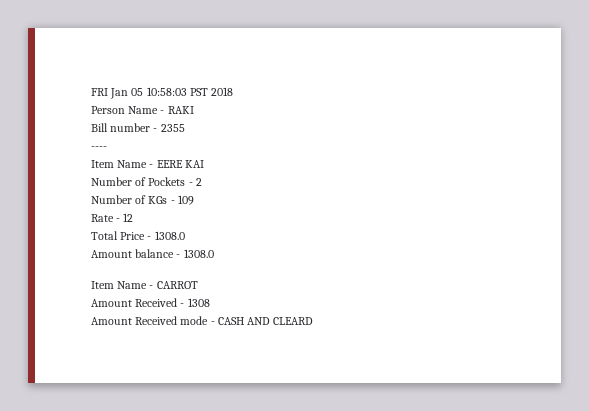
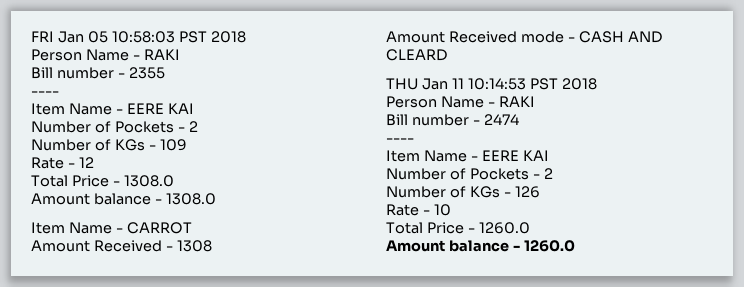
(314, 321) none -> [386,78,597,90] [386,96,535,108] [386,114,519,126] [386,138,414,143] [386,150,549,162] [386,168,553,180] [386,186,540,198] [386,204,451,216] [386,222,530,234] [386,240,575,252] // THU Jan 11 10:14:53 PST 2018 // Person Name - RAKI // Bill number - 2474 // ---- // Item Name - EERE KAI // Number of Pockets - 2 // Number of KGs - 126 // Rate - 10 // Total Price - 1260.0 // Amount balance - 1260.0

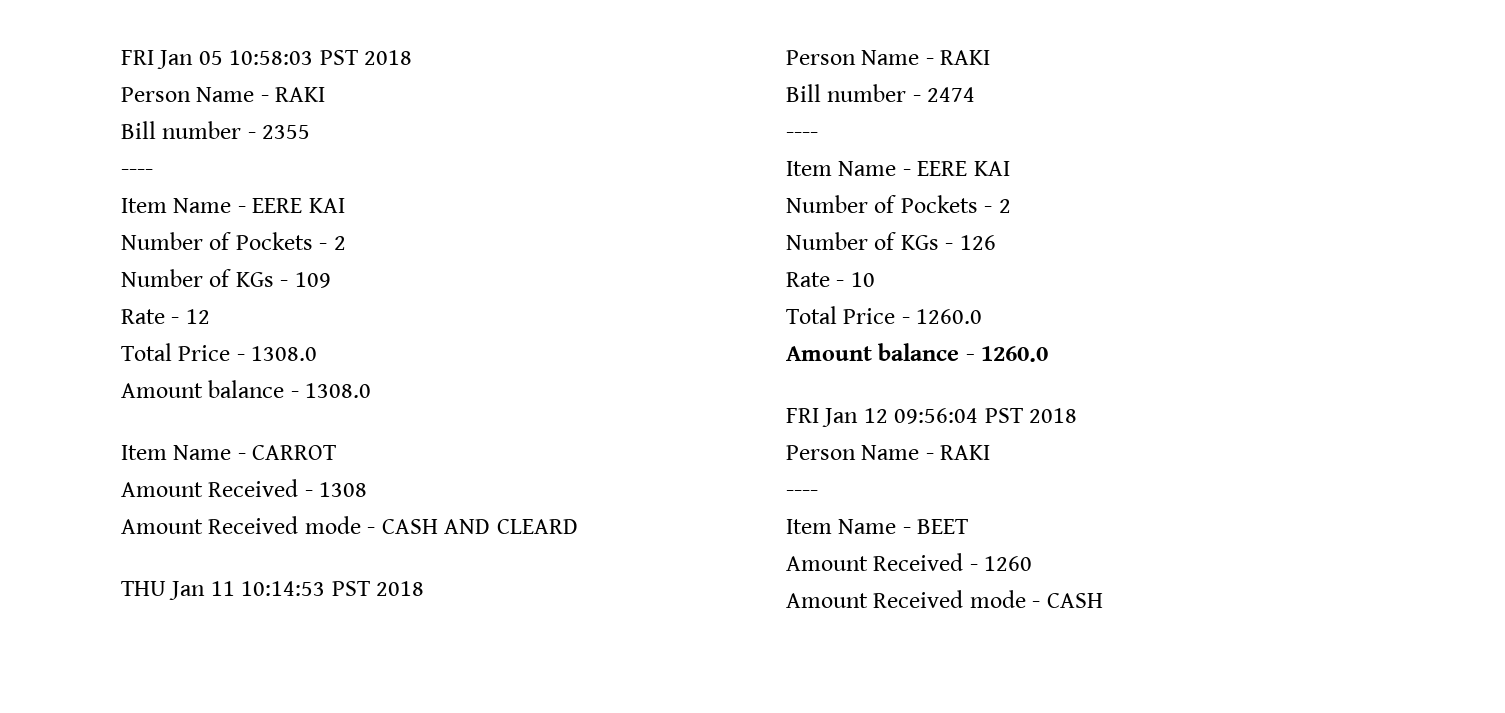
(575, 246) none -> [786,408,1078,427] [786,445,991,460] [786,490,818,497] [786,519,969,534] [786,553,1033,571] [786,590,1103,608] // FRI Jan 12 09:56:04 PST 2018 // Person Name - RAKI // ---- // Item Name - BEET // Amount Received - 1260 // Amount Received mode - CASH

